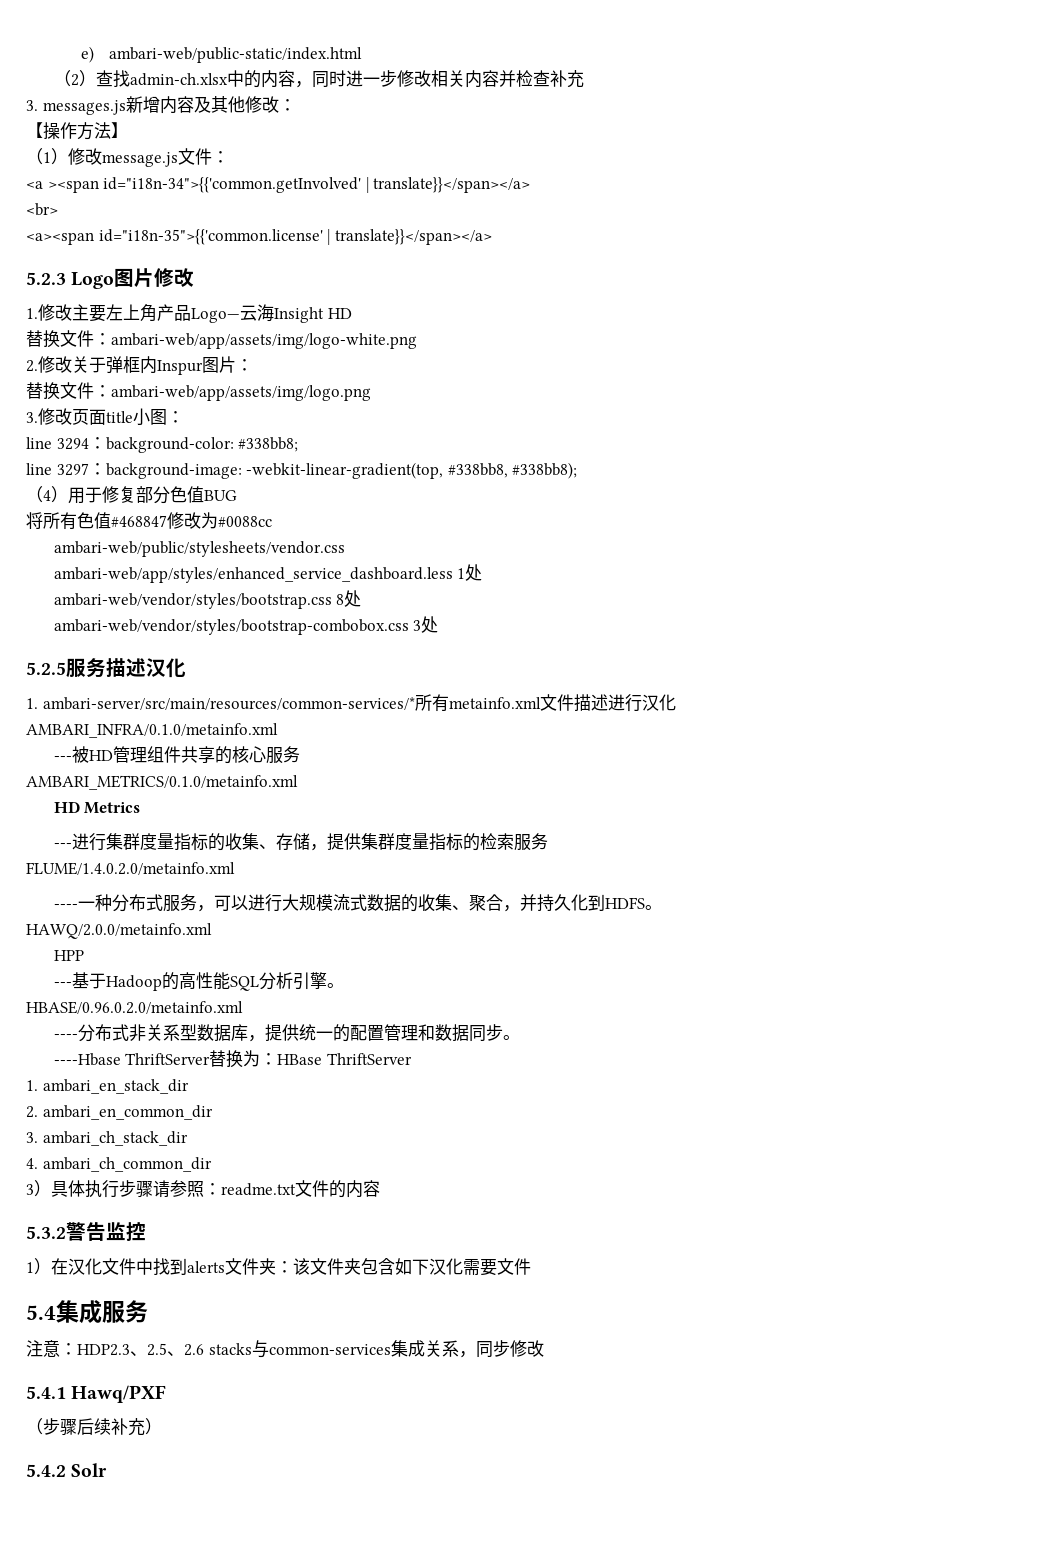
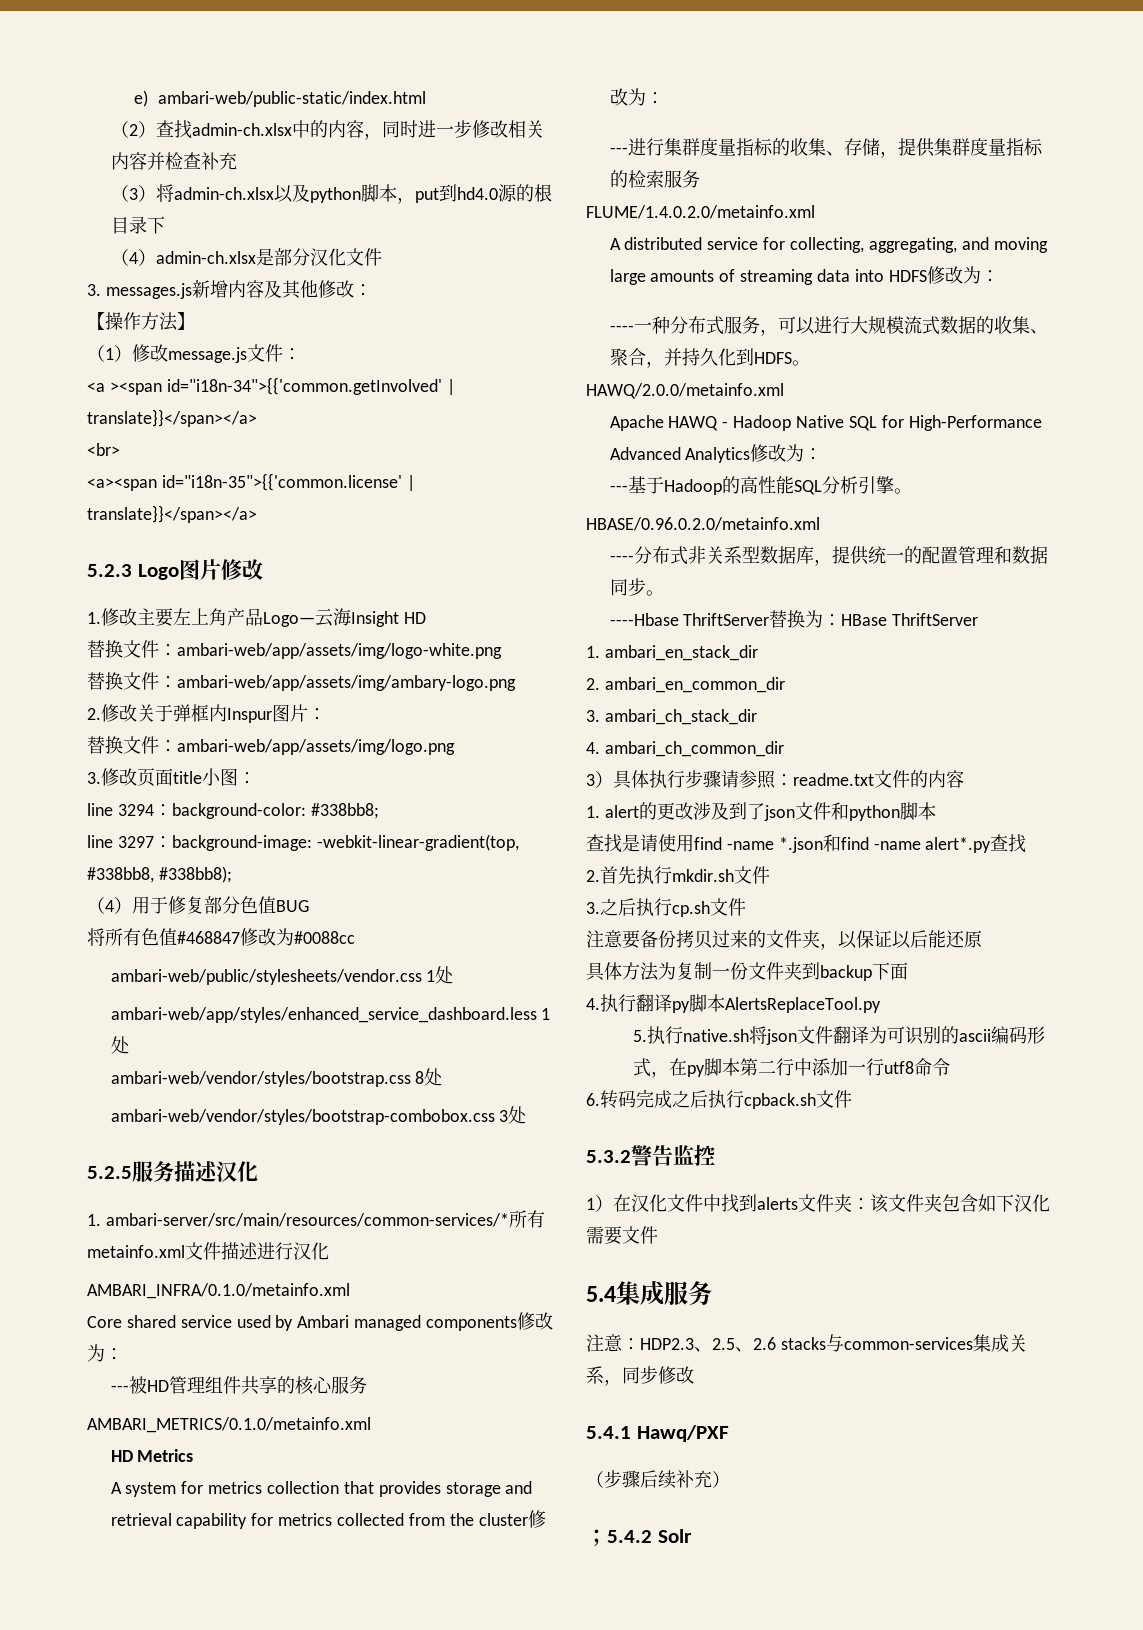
(584, 79) none -> [110,184,552,204] [110,216,165,234] [110,248,382,266] // （3）将admin-ch.xlsx以及python脚本，put到hd4.0源的根目录下 // （4）admin-ch.xlsx是部分汉化文件
(417, 341) none -> [87,672,516,691] // 替换文件：ambari-web/app/assets/img/ambary-logo.png
(345, 549) none -> [426,966,454,984] 1处
(278, 730) none -> [87,1312,554,1331] [87,1344,123,1362] // Core shared service used by Ambari managed components修改为：
(141, 808) none -> [110,1481,533,1497] [110,1510,546,1529] [609,88,664,106] // A system for metrics collection that provides storage and retrieval capability for metrics collected from the cluster修改为：
(235, 868) none -> [609,237,1048,253] [609,266,999,285] // A distributed service for collecting, aggregating, and moving large amounts of streaming data into HDFS修改为：
[53,950,84,961] HPP -> [609,415,1042,431] [609,444,823,463] Apache HAWQ - Hadoop Native SQL for High-Performance Advanced Analytics修改为：
(380, 1188) none -> [586,802,936,821] [586,834,1027,853] [586,866,770,884] [586,898,746,917] [586,930,982,950] [586,962,908,981] [586,994,881,1013] [633,1026,1046,1045] [633,1058,951,1078] [586,1089,852,1109] // 1. alert的更改涉及到了json文件和python脚本 // 查找是请使用find -name *.json和find -name alert*.py查找 // 2.首先执行mkdir.sh文件 // 3.之后执行cp.sh文件 // 注意要备份拷贝过来的文件夹，以保证以后能还原 // 具体方法为复制一份文件夹到backup下面 // 4.执行翻译py脚本AlertsReplaceTool.py // 5.执行native.sh将json文件翻译为可识别的ascii编码形式，在py脚本第二行中添加一行utf8命令 // 6.转码完成之后执行cpback.sh文件
(162, 1426) none -> [586,1529,607,1546] ；

